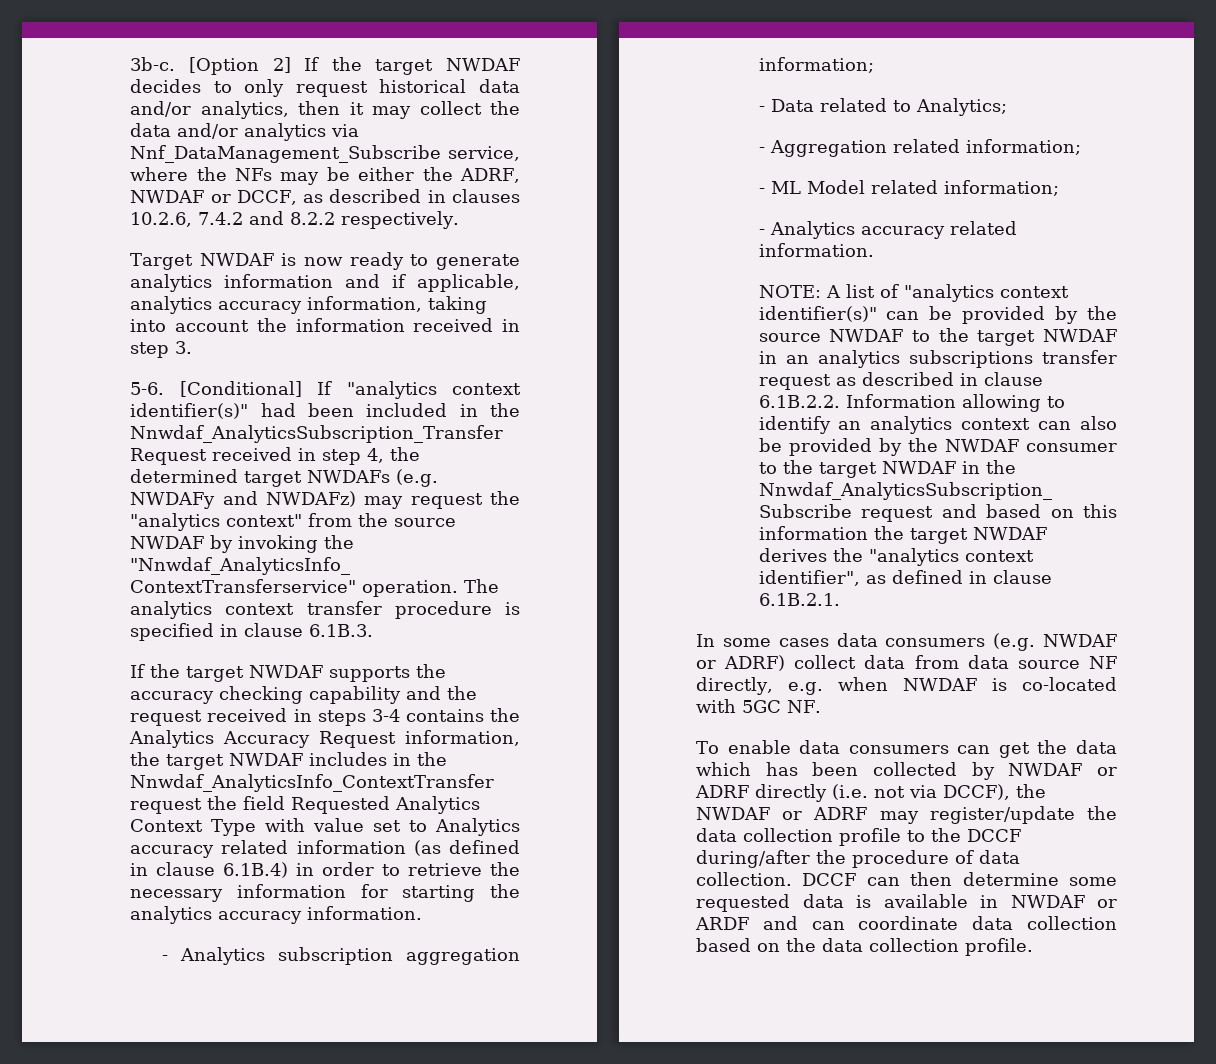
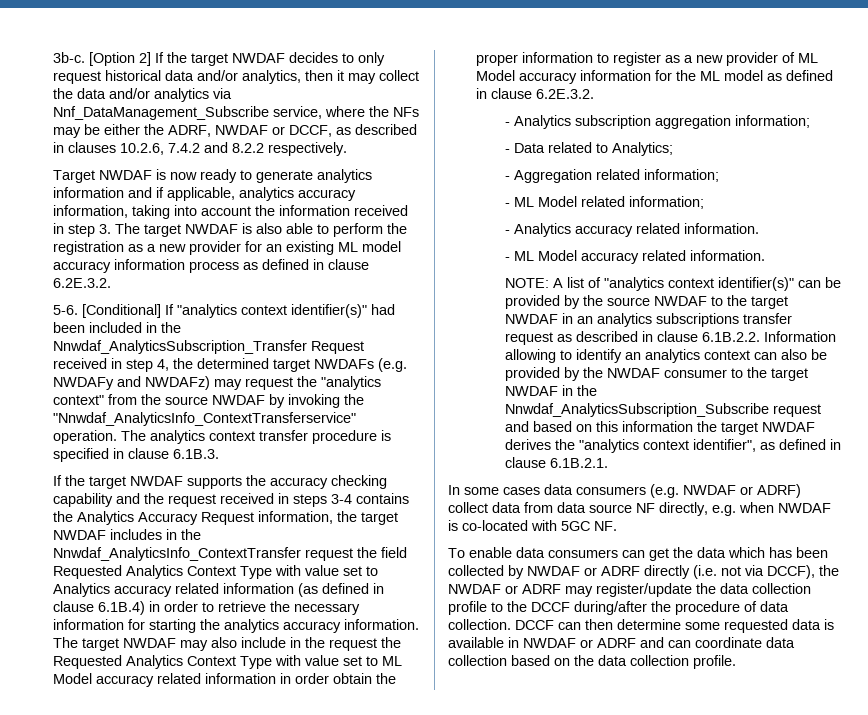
(193, 347) none -> [115,223,408,237] [53,241,402,255] [53,259,370,273] [53,278,112,288] The target NWDAF is also able to perform the registration as a new provider for an existing ML model accuracy information process as defined in clause 6.2E.3.2.
(423, 913) none -> [53,637,402,651] [53,655,403,669] [53,673,397,687] [476,52,819,66] [476,70,834,84] [476,88,595,99] The target NWDAF may also include in the request the Requested Analytics Context Type with value set to ML Model accuracy related information in order obtain the proper information to register as a new provider of ML Model accuracy information for the ML model as defined in clause 6.2E.3.2.
(874, 250) none -> [504,250,765,264] // - ML Model accuracy related information.
[695,917,749,930] ARDF -> [597,638,636,648] ADRF

